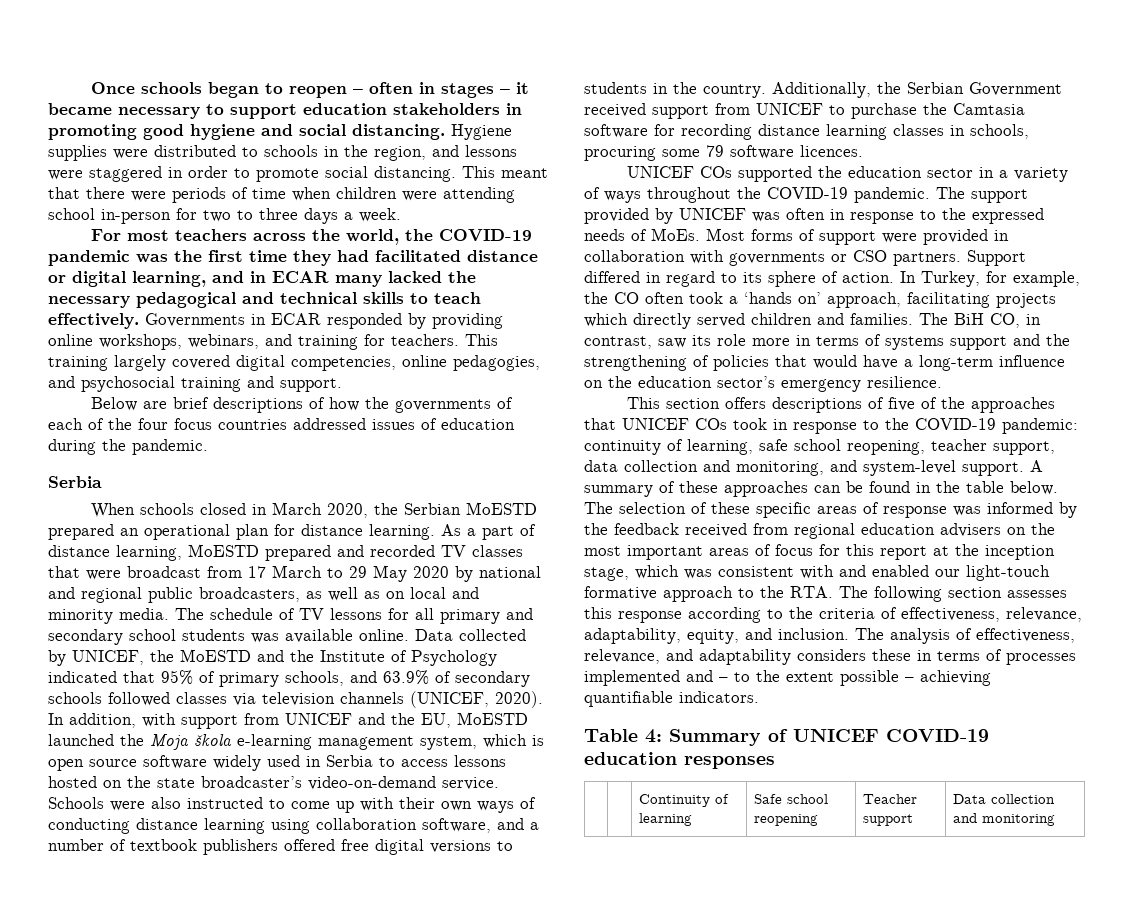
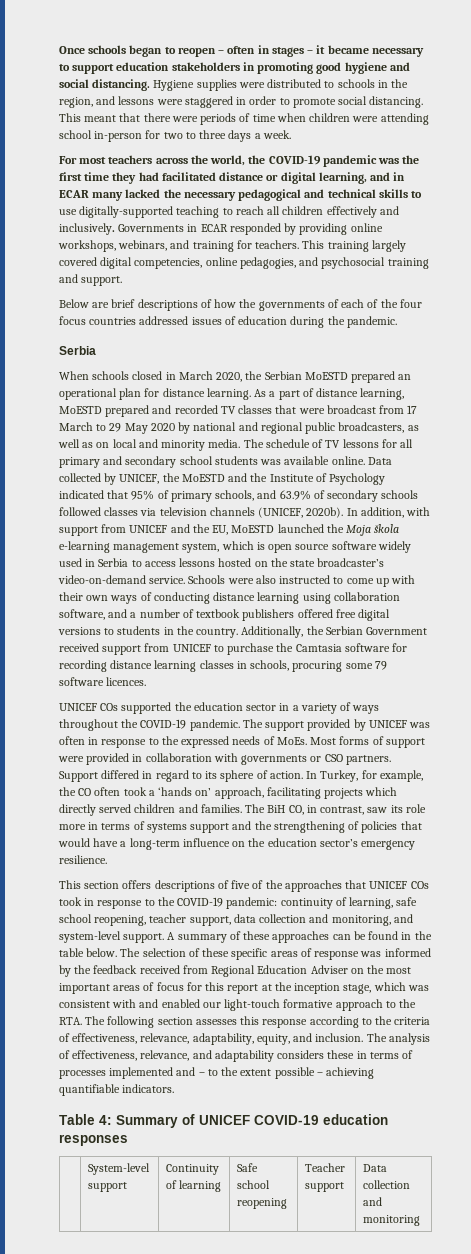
[434,292,481,304] [48,313,139,329] teach effectively. -> [59,206,399,218] [59,223,115,235] use digitally-supported teaching to reach all children effectively and inclusively.
[495,691,543,708] 2020). -> [306,507,344,518] 2020b).
[794,523,1001,539] regional education advisers -> [211,965,348,977] Regional Education Adviser
(775, 762) none -> [87,1163,150,1175] [87,1182,127,1192] System-level support

